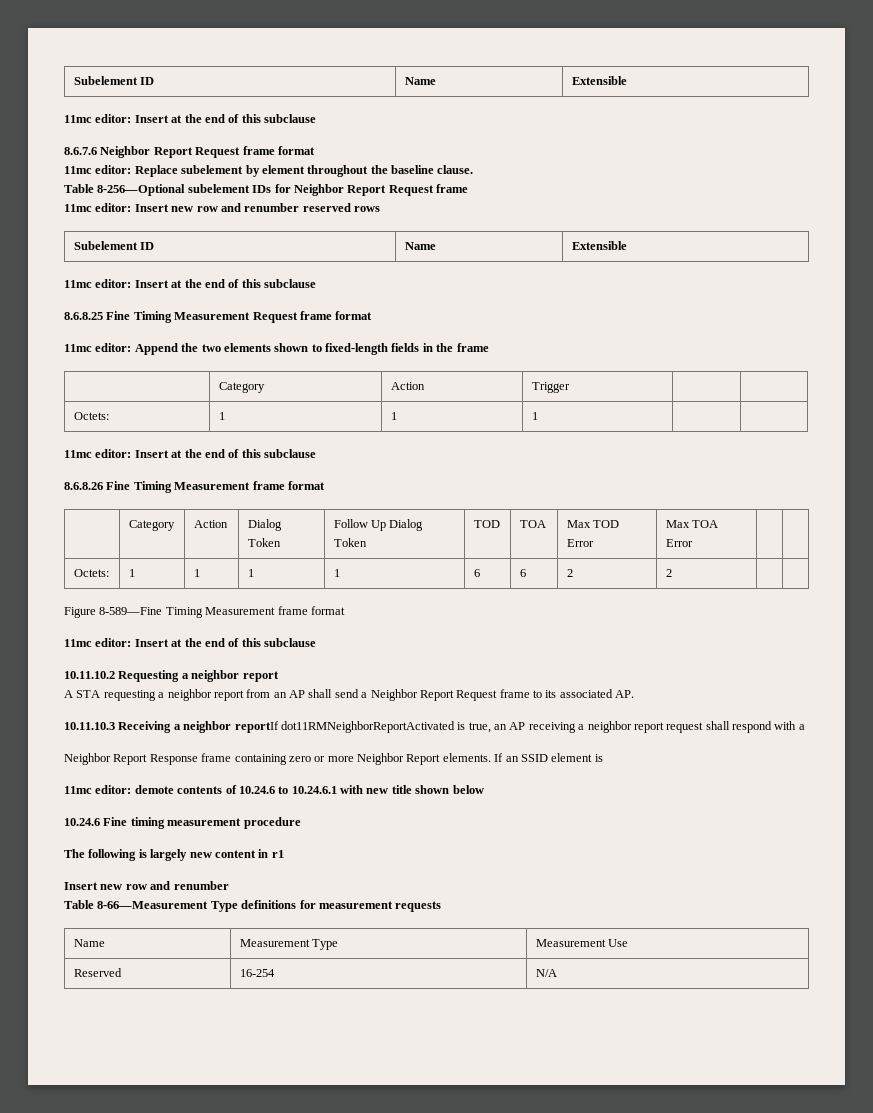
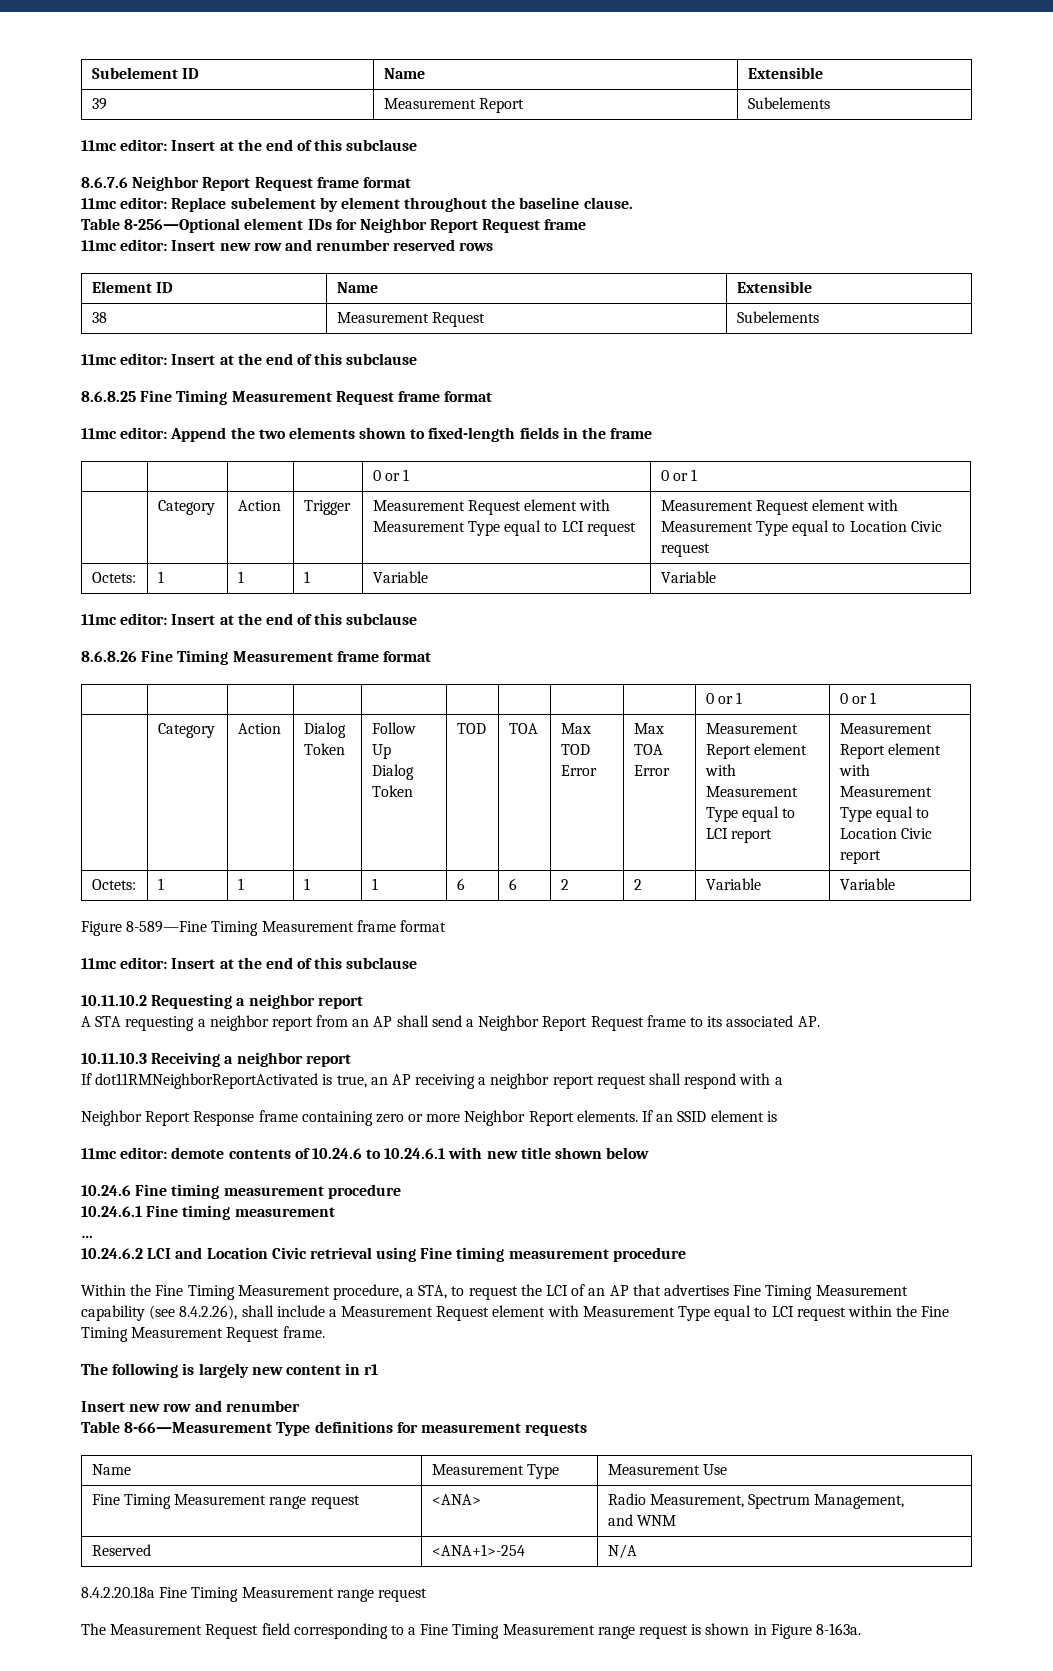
[73,76,155,85] [404,77,436,85] [571,76,627,85] Subelement ID | Name | Extensible -> [91,67,200,79] [383,68,425,79] [747,67,823,79] [91,98,107,110] [383,98,525,113] [747,97,830,109] Subelement ID | Name | Extensible // 39 | Measurement Report | Subelements
[187,184,250,193] subelement -> [244,218,304,230] element
[73,241,155,250] [404,242,436,250] [571,241,627,250] Subelement ID | Name | Extensible -> [91,281,174,293] [336,282,378,293] [736,281,812,293] [91,312,107,323] [336,312,486,327] [736,311,819,323] Element ID | Name | Extensible // 38 | Measurement Request | Subelements
[218,382,265,393] [390,382,425,390] [531,382,570,393] [73,412,109,420] [218,412,225,420] [390,412,397,420] [531,412,538,420] Category | Action | Trigger | | // Octets: | 1 | 1 | 1 | | -> [372,469,410,481] [660,469,698,481] [157,500,215,515] [237,500,281,511] [303,500,351,515] [372,499,611,515] [372,520,636,536] [660,499,899,515] [660,520,942,536] [660,543,710,557] [91,572,136,583] [157,571,164,583] [237,571,244,583] [303,571,310,583] [372,571,428,583] [660,571,716,583] | | | 0 or 1 | 0 or 1 // | Category | Action | Trigger | Measurement Request element with Measurement Type equal to LCI request | Measurement Request element with Measurement Type equal to Location Civic request // Octets: | 1 | 1 | 1 | Variable | Variable
(325, 485) none -> [705,692,743,704] [839,692,877,704] // | | | | | | | | | 0 or 1 | 0 or 1
(693, 543) | -> [705,723,798,734] [705,743,808,759] [704,764,736,776] [705,786,798,797] [705,806,796,822] [705,828,773,843] [839,723,932,734] [839,743,942,759] [838,764,870,776] [839,786,932,797] [839,806,930,822] [839,828,933,839] [839,850,881,864] Measurement Report element with Measurement Type equal to LCI report | Measurement Report element with Measurement Type equal to Location Civic report
(672, 573) | -> [705,878,761,890] [839,878,895,890] Variable | Variable
[234,721,279,733] reportIf -> [305,1054,351,1067] [81,1073,92,1085] report // If
(301, 823) none -> [81,1205,335,1220] [81,1235,93,1238] [81,1247,686,1262] [81,1284,908,1300] [81,1305,950,1321] [81,1326,325,1342] // 10.24.6.1 Fine timing measurement // … // 10.24.6.2 LCI and Location Civic retrieval using Fine timing measurement procedure // Within the Fine Timing Measurement procedure, a STA, to request the LCI of an AP that advertises Fine Timing Measurement capability (see 8.4.2.26), shall include a Measurement Request element with Measurement Type equal to LCI request within the Fine Timing Measurement Request frame.
(629, 943) none -> [91,1494,360,1509] [431,1494,481,1505] [607,1493,905,1509] [607,1514,677,1526] // Fine Timing Measurement range request | <ANA> | Radio Measurement, Spectrum Management, // and WNM
[239,969,275,977] 16-254 -> [431,1544,525,1556] <ANA+1>-254
(557, 973) none -> [81,1586,427,1602] [81,1623,861,1639] // 8.4.2.20.18a Fine Timing Measurement range request // The Measurement Request field corresponding to a Fine Timing Measurement range request is shown in Figure 8-163a.

